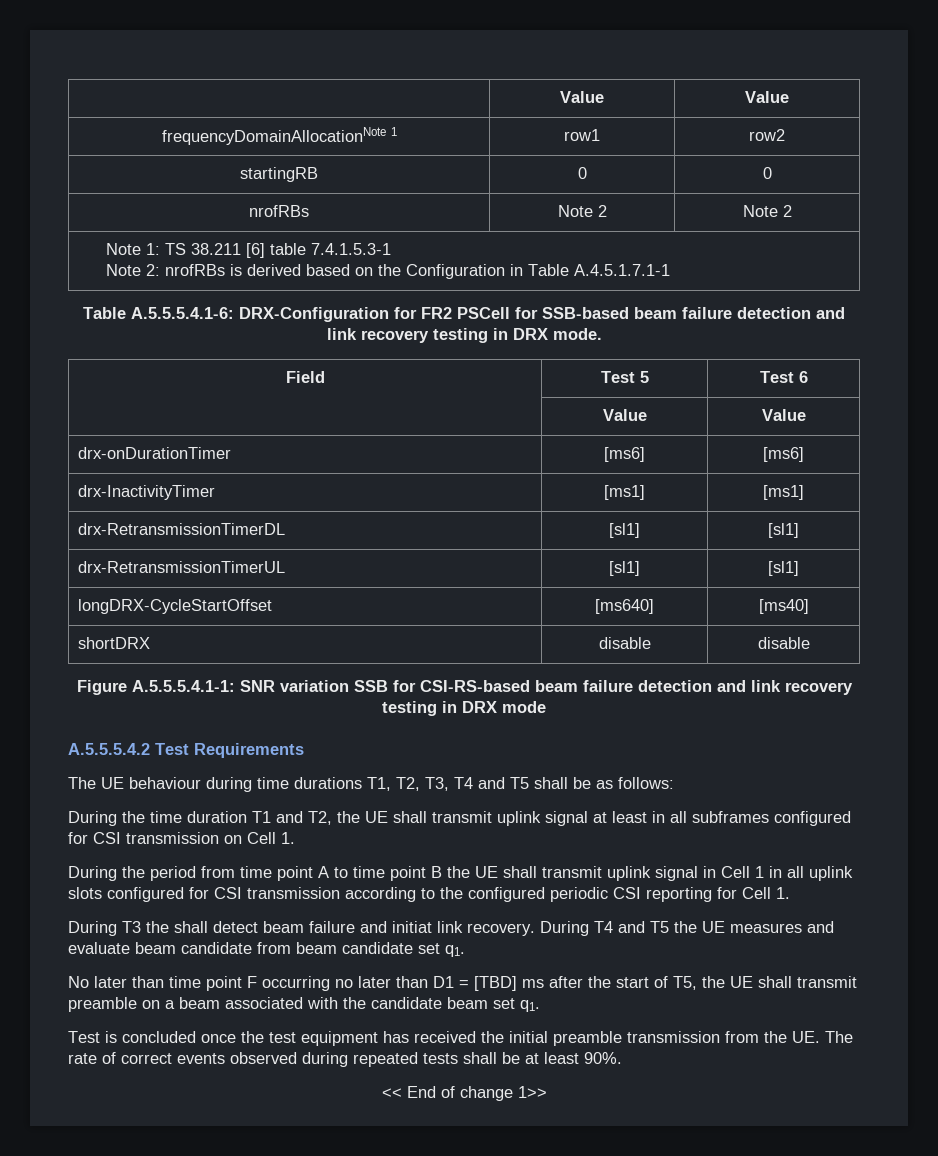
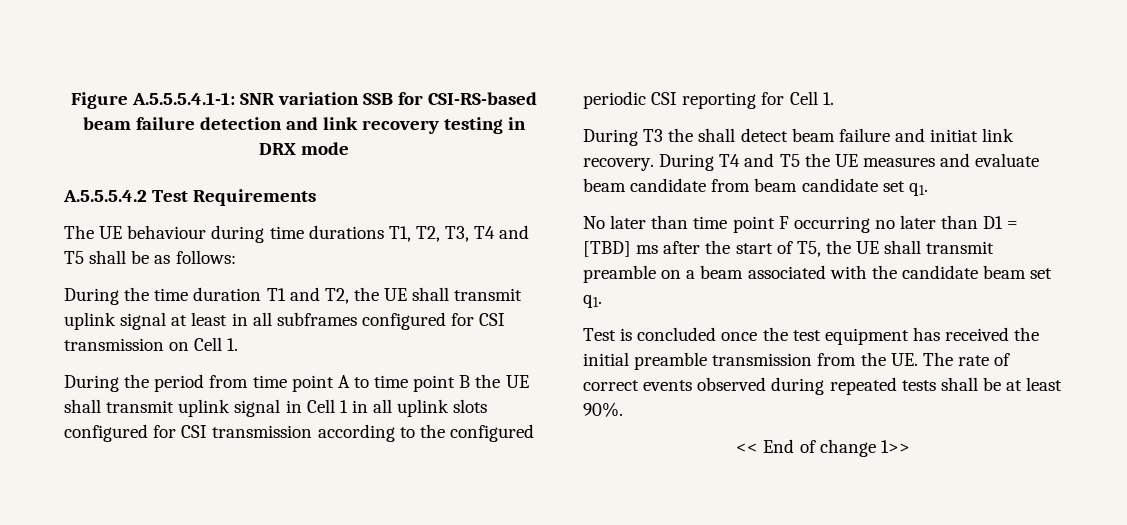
[560,91,604,103] [745,91,789,103] [161,127,397,145] [564,129,600,141] [749,129,785,141] [240,167,318,182] [577,167,587,179] [762,167,772,179] [249,205,309,217] [557,205,607,217] [742,205,792,217] [105,243,391,258] [105,264,670,279] [83,307,845,322] [326,328,602,343] [285,371,325,383] [600,371,649,383] [759,371,808,383] [602,409,647,421] [761,409,806,421] [77,447,231,459] [604,447,645,462] [763,447,804,462] [77,485,215,500] [604,485,645,500] [763,485,804,500] [77,523,285,535] [609,523,640,538] [768,523,799,538] [77,561,285,573] [609,561,640,576] [768,561,799,576] [77,599,272,614] [595,599,654,614] [758,599,809,614] [77,637,150,649] [598,637,651,649] [757,637,810,649] | Value | Value // frequencyDomainAllocationNote 1 | row1 | row2 // startingRB | 0 | 0 // nrofRBs | Note 2 | Note 2 // Note 1: TS 38.211 [6] table 7.4.1.5.3-1 // Note 2: nrofRBs is derived based on the Configuration in Table A.4.5.1.7.1-1 // Table A.5.5.5.4.1-6: DRX-Configuration for FR2 PSCell for SSB-based beam failure detection and link recovery testing in DRX mode. // Field | Test 5 | Test 6 // | Value | Value // drx-onDurationTimer | [ms6] | [ms6] // drx-InactivityTimer | [ms1] | [ms1] // drx-RetransmissionTimerDL | [sl1] | [sl1] // drx-RetransmissionTimerUL | [sl1] | [sl1] // longDRX-CycleStartOffset | [ms640] | [ms40] // shortDRX | disable | disable // -> (70, 100) none

